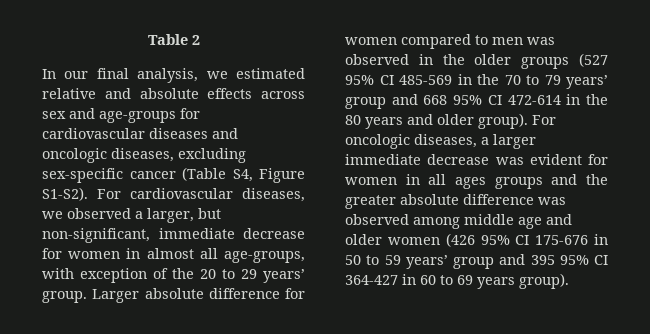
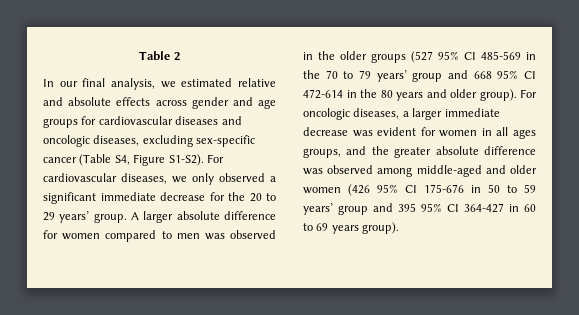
[42,108,176,123] sex and age-groups -> [191,97,276,109] [43,118,78,128] gender and age groups
(63, 215) none -> [192,173,214,185] only
[147,208,221,223] [42,228,305,243] [42,248,305,263] [42,268,168,283] larger, but non-significant, immediate decrease for women in almost all age-groups, with exception of -> [43,192,225,204] significant immediate decrease for
[92,289,140,303] Larger -> [131,211,174,223] A larger
[494,177,543,189] groups -> [303,148,341,158] groups,
[464,214,542,229] middle age -> [416,165,482,177] middle-aged

